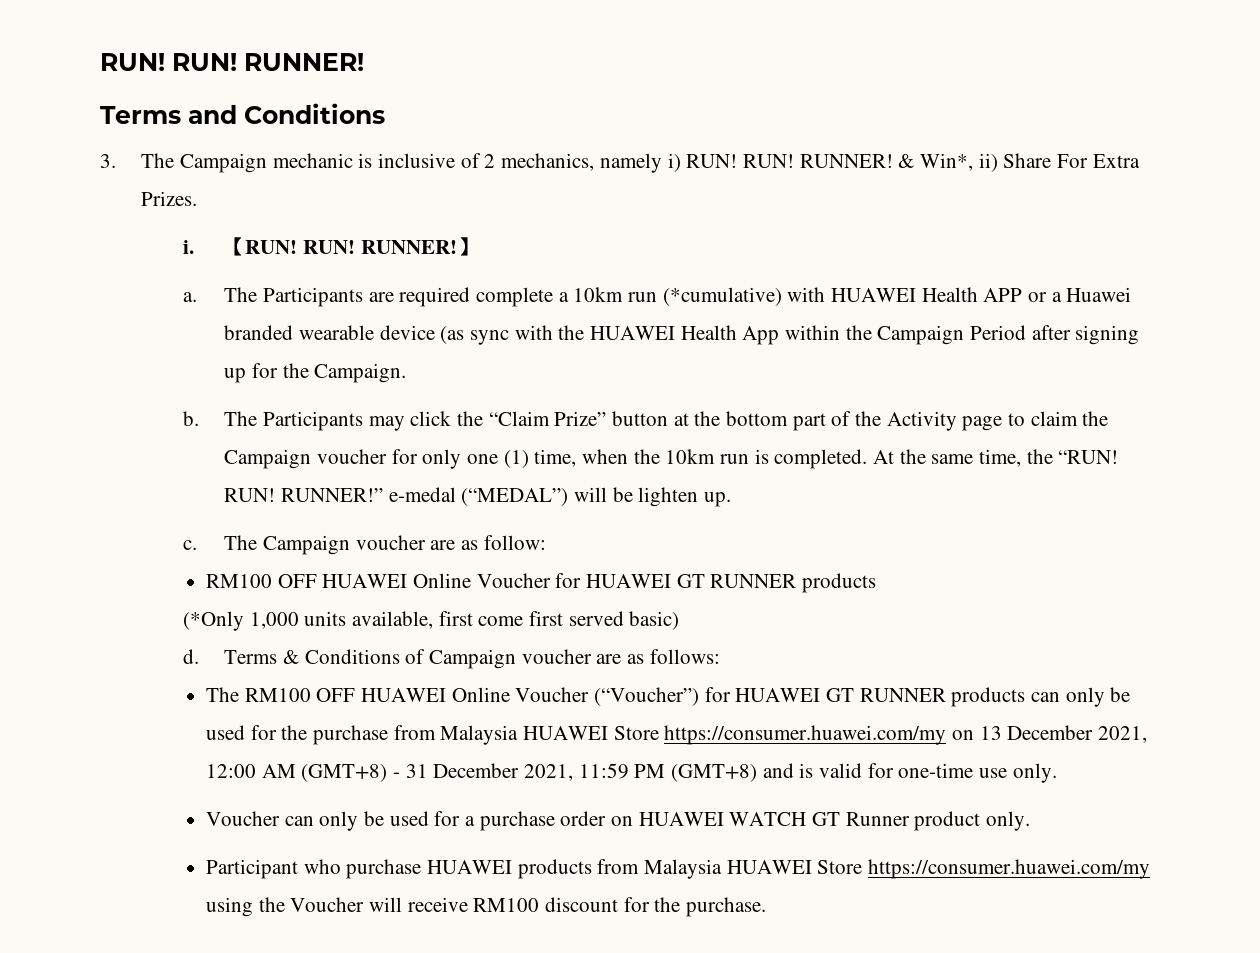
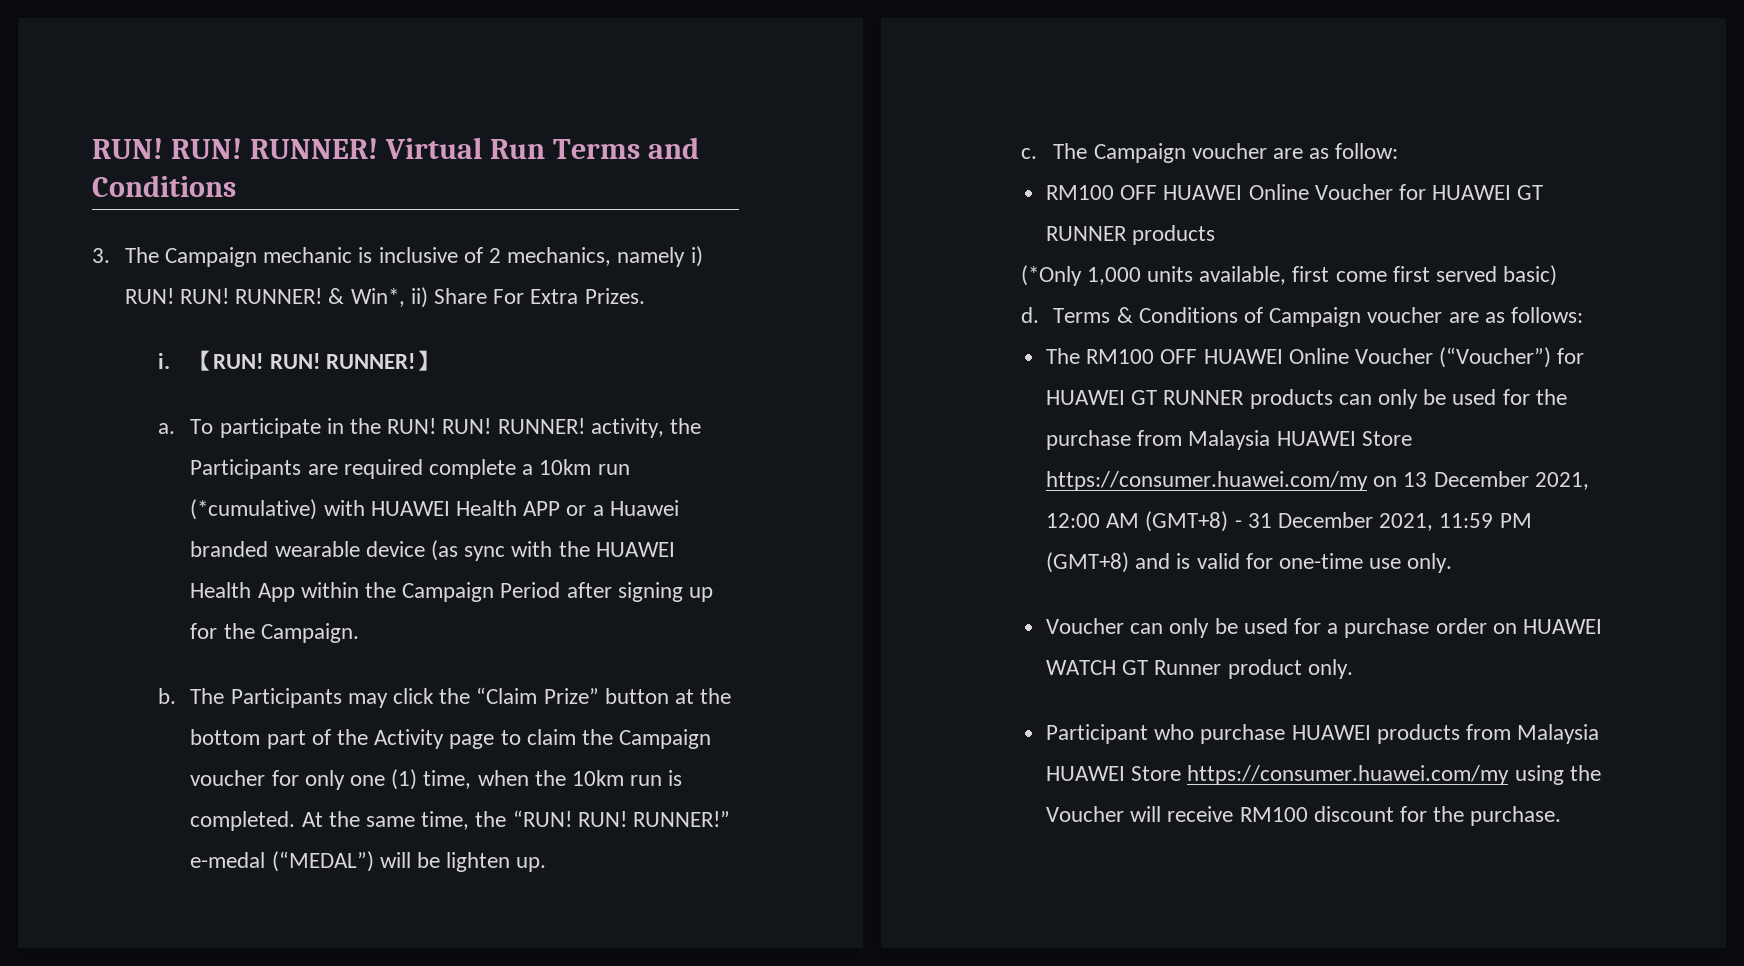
[100,53,364,71] RUN! RUN! RUNNER! // -> [92,137,545,159] RUN! RUN! RUNNER! Virtual Run
[224,287,258,302] The -> [190,418,702,438] To participate in the RUN! RUN! RUNNER! activity, the

